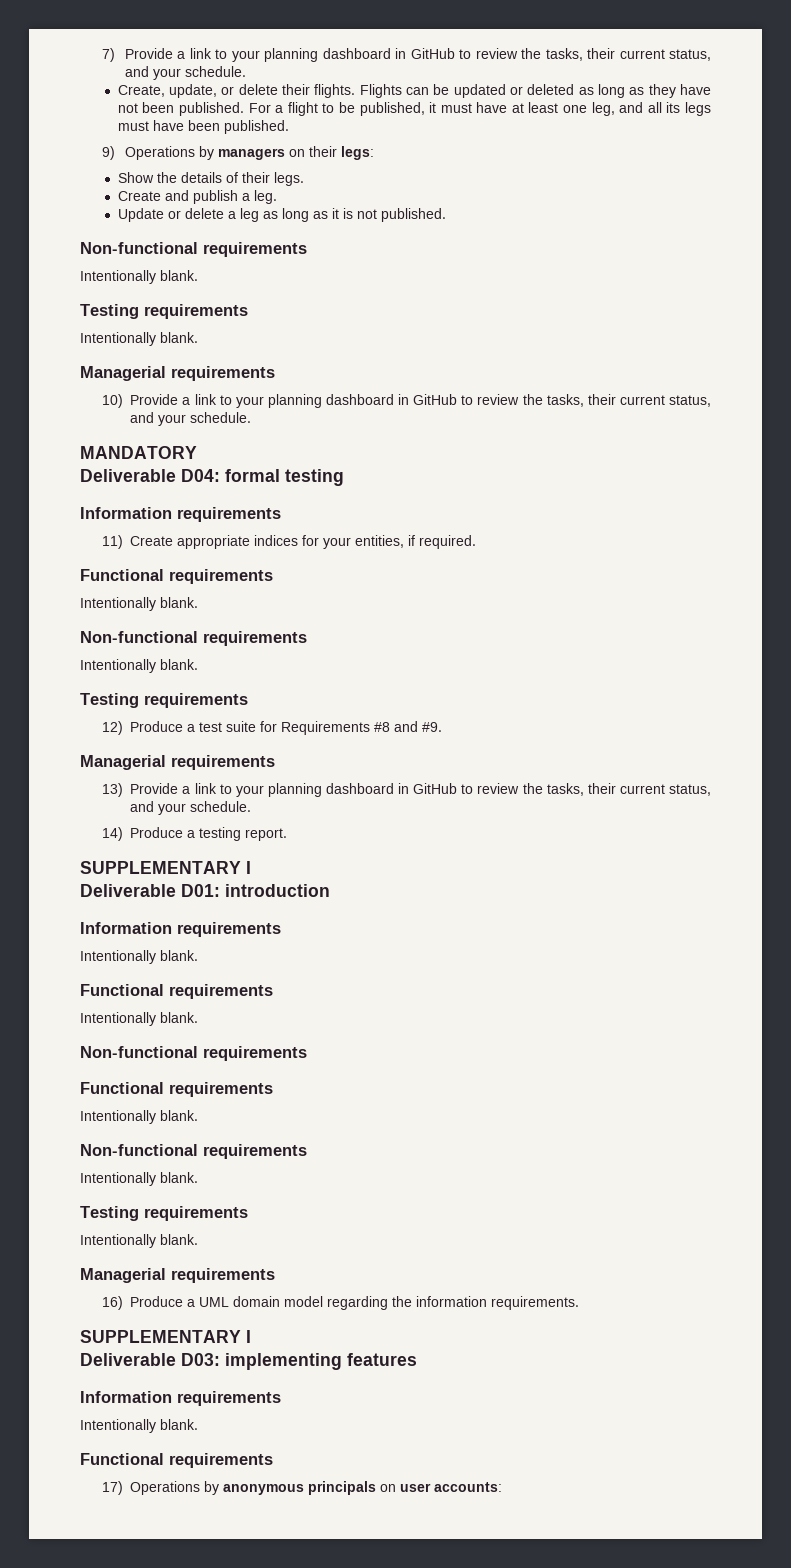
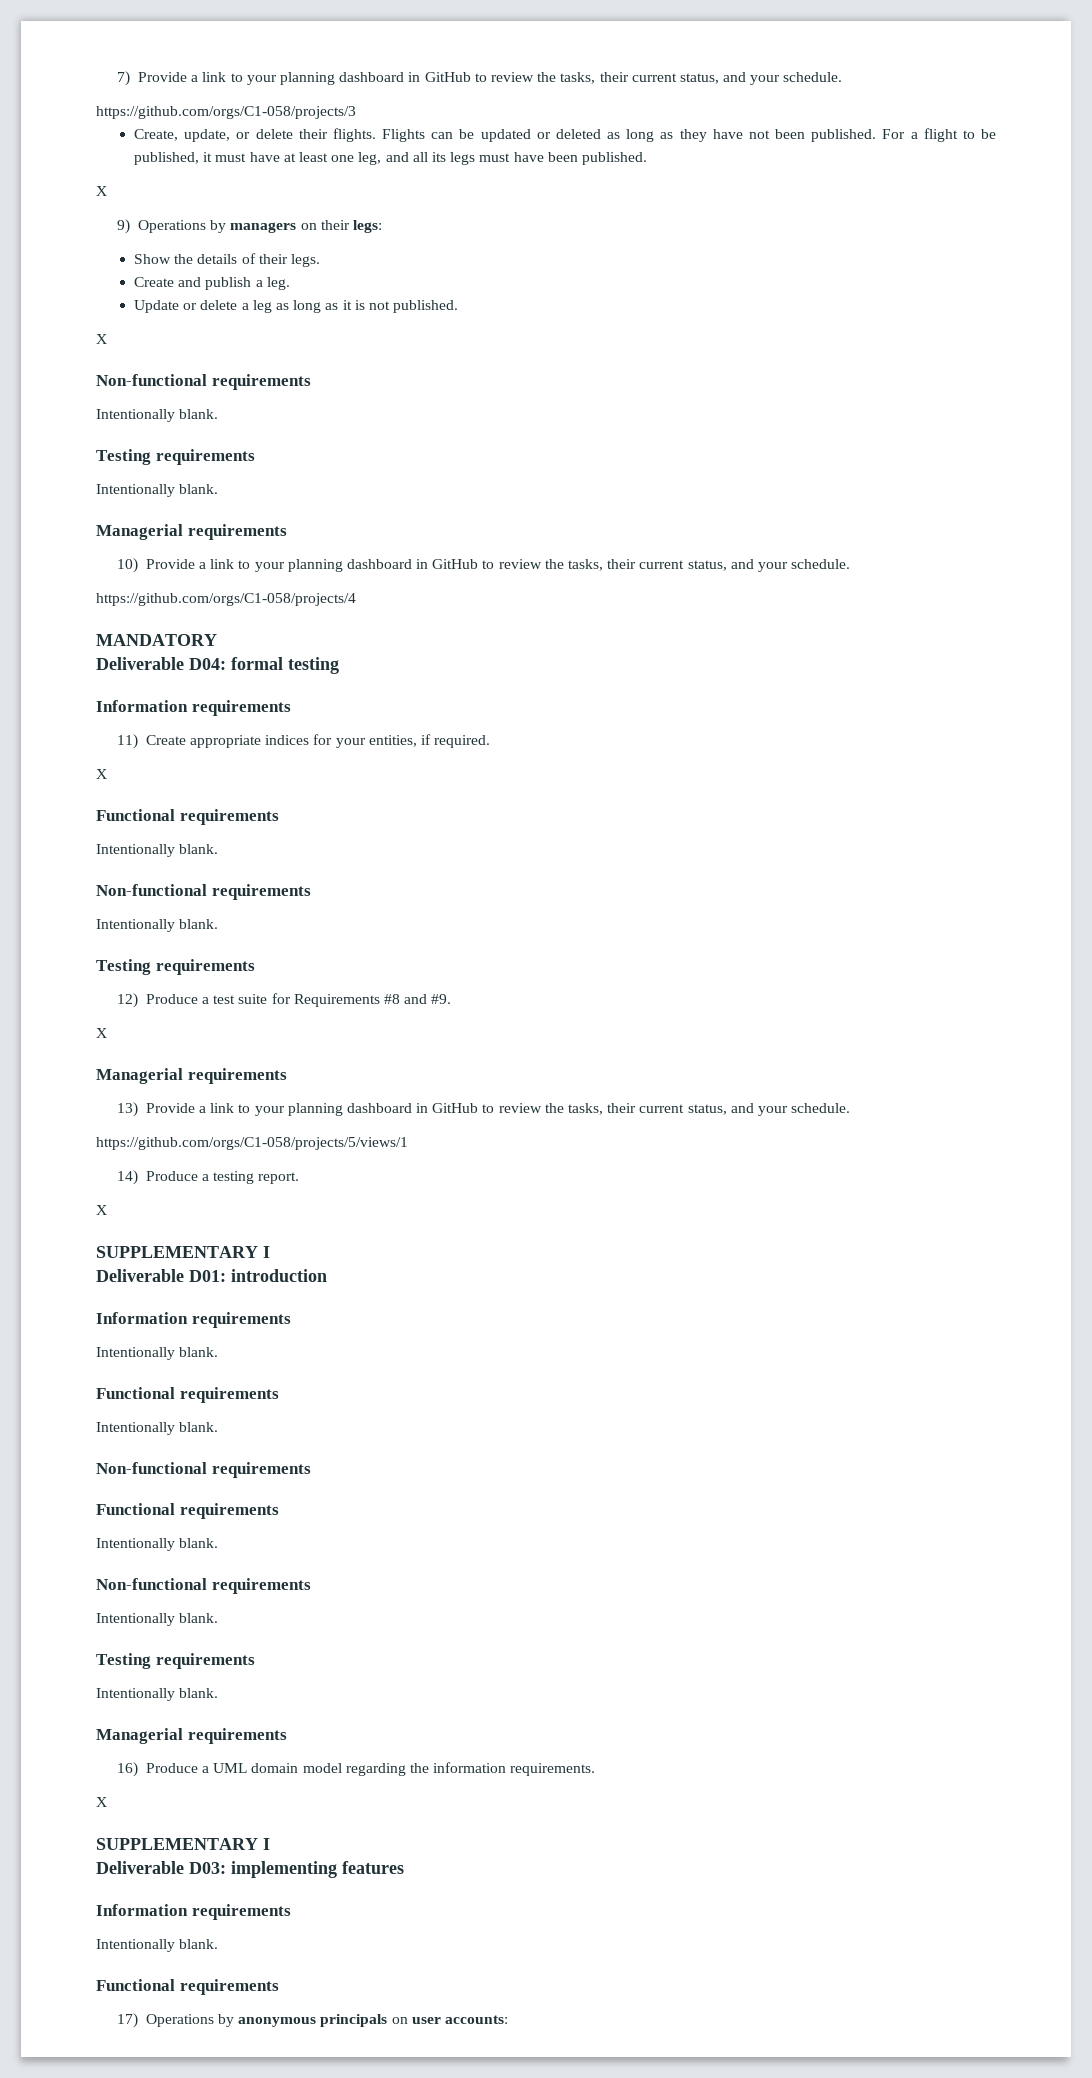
(246, 71) none -> [96,106,356,119] // https://github.com/orgs/C1-058/projects/3
(289, 127) none -> [96,186,107,196] // X
(446, 215) none -> [96,334,107,344] // X
(252, 417) none -> [96,593,356,606] // https://github.com/orgs/C1-058/projects/4
(477, 542) none -> [96,769,107,779] // X
(443, 727) none -> [96,1028,107,1038] // X
(252, 806) none -> [96,1137,408,1150] // https://github.com/orgs/C1-058/projects/5/views/1
(288, 834) none -> [96,1205,107,1215] // X
(580, 1303) none -> [96,1797,107,1807] // X

